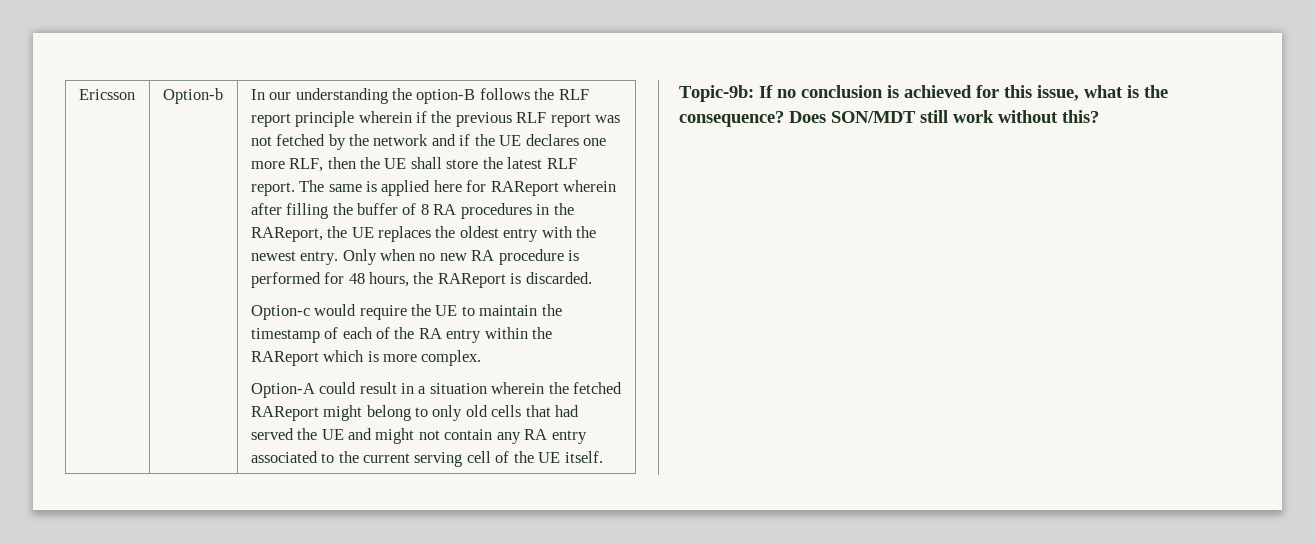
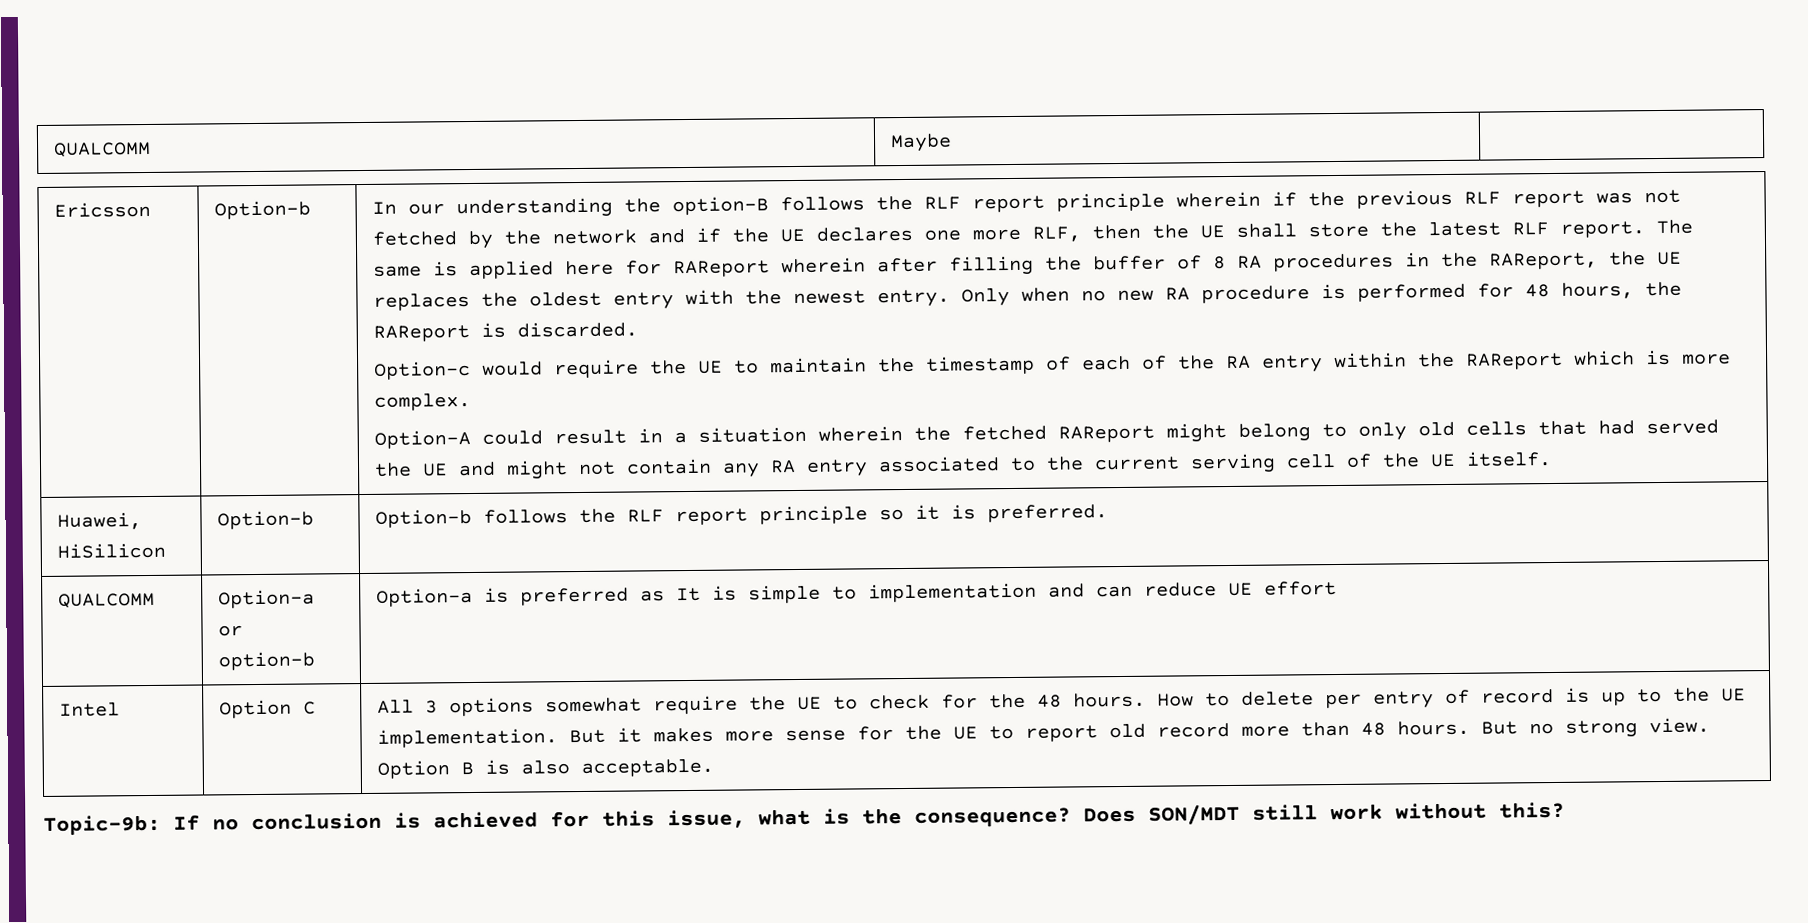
(78, 94) none -> [53,141,151,157] [889,133,952,153] QUALCOMM | Maybe | //
(603, 457) none -> [56,512,142,530] [56,542,166,559] [216,510,314,530] [374,504,1108,528] [57,592,155,608] [217,589,315,609] [217,625,243,637] [217,651,315,671] [375,581,1337,607] [58,702,120,717] [218,699,316,719] [376,687,1746,717] [376,717,1710,748] [376,758,714,779] // Huawei, HiSilicon | Option-b | Option-b follows the RLF report principle so it is preferred. // QUALCOMM | Option-a or option-b | Option-a is preferred as It is simple to implementation and can reduce UE effort // Intel | Option C | All 3 options somewhat require the UE to check for the 48 hours. How to delete per entry of record is up to the UE implementation. But it makes more sense for the UE to report old record more than 48 hours. But no strong view. Option B is also acceptable.

